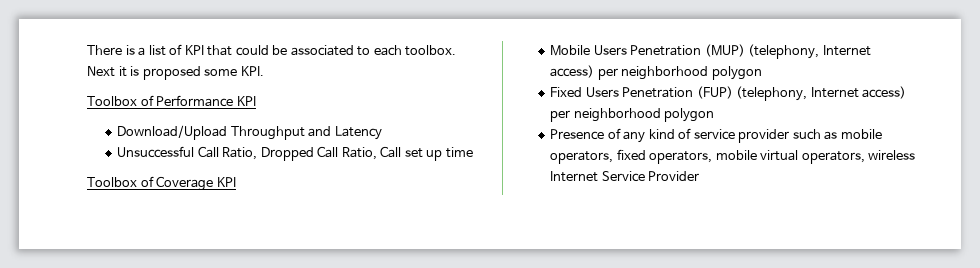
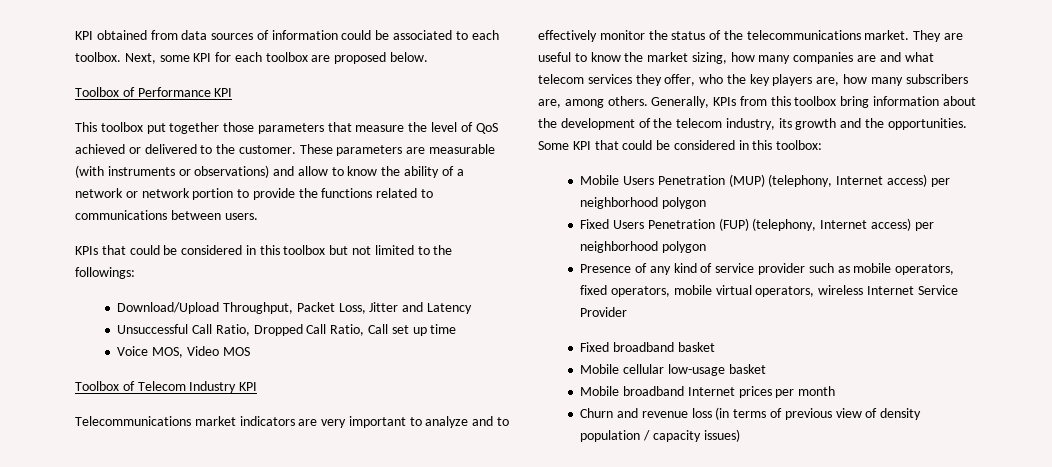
[87,44,233,56] There is a list of KPI that -> [75,30,338,40] KPI obtained from data sources of information
[87,66,264,80] [87,95,256,107] [117,125,305,140] Next it is proposed some KPI. // Toolbox of Performance KPI // Download/Upload Throughput -> [124,52,429,64] [75,87,233,97] [75,122,498,134] [75,144,496,156] [75,165,464,178] [75,188,434,200] [75,210,258,220] [75,245,453,255] [75,267,135,279] [117,302,399,314] Next, some KPI for each toolbox are proposed below. // Toolbox of Performance KPI // This toolbox put together those parameters that measure the level of QoS achieved or delivered to the customer. These parameters are measurable (with instruments or observations) and allow to know the ability of a network or network portion to provide the functions related to communications between users. // KPIs that could be considered in this toolbox but not limited to the followings: // Download/Upload Throughput, Packet Loss, Jitter
[87,176,236,191] // Toolbox of Coverage KPI -> [117,346,250,358] [75,381,258,393] [75,416,510,428] [538,30,964,42] [538,52,934,64] [538,74,968,86] [538,96,976,108] [538,118,967,130] [538,140,823,150] // Voice MOS, Video MOS // Toolbox of Telecom Industry KPI // Telecommunications market indicators are very important to analyze and to effectively monitor the status of the telecommunications market. They are useful to know the market sizing, how many companies are and what telecom services they offer, who the key players are, how many subscribers are, among others. Generally, KPIs from this toolbox bring information about the development of the telecom industry, its growth and the opportunities. Some KPI that could be considered in this toolbox:
(700, 176) none -> [580,342,715,352] [580,364,766,376] [580,386,836,398] [580,407,922,420] [580,429,740,442] // Fixed broadband basket // Mobile cellular low-usage basket // Mobile broadband Internet prices per month // Churn and revenue loss (in terms of previous view of density population / capacity issues)

